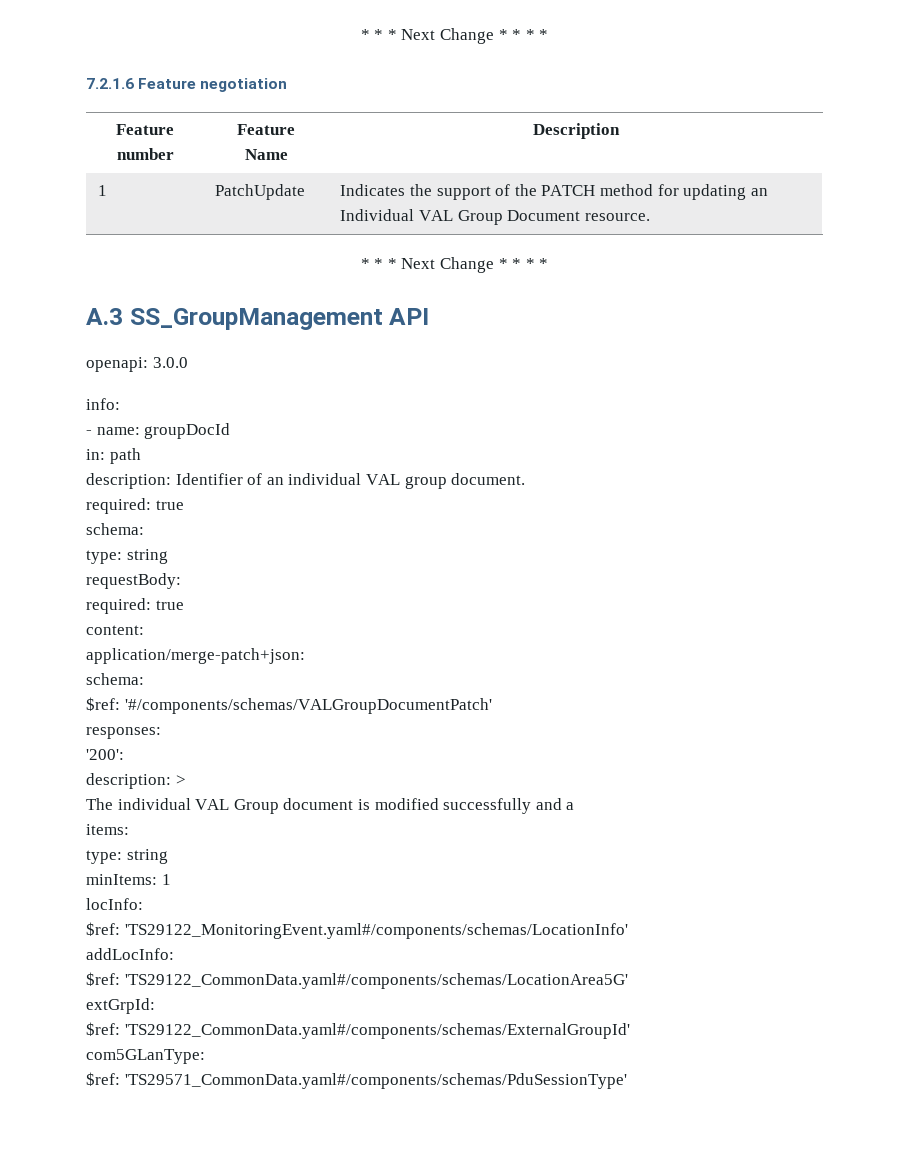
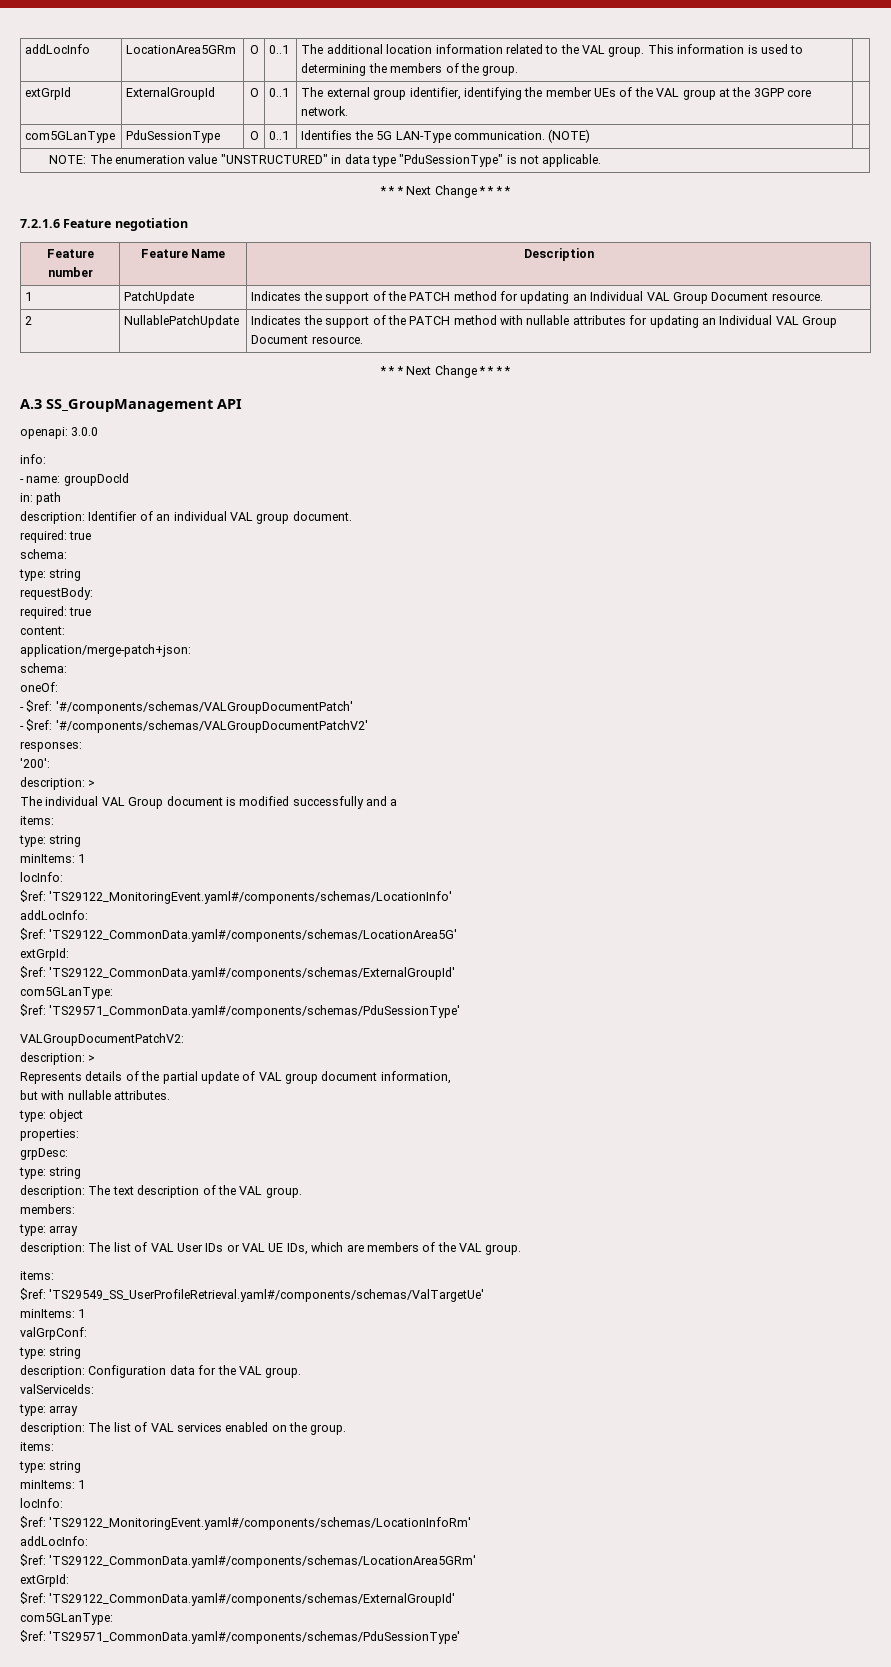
(360, 34) none -> [25,44,91,54] [126,45,237,54] [249,45,259,54] [269,45,290,54] [301,44,804,57] [301,63,519,76] [25,87,72,100] [126,87,216,100] [249,88,259,97] [269,88,290,97] [301,87,812,100] [301,106,349,116] [25,131,116,143] [126,130,221,143] [249,131,259,140] [269,131,290,140] [301,129,591,143] [49,154,602,167] addLocInfo | LocationArea5GRm | O | 0..1 | The additional location information related to the VAL group. This information is used to determining the members of the group. | // extGrpId | ExternalGroupId | O | 0..1 | The external group identifier, identifying the member UEs of the VAL group at the 3GPP core network. | // com5GLanType | PduSessionType | O | 0..1 | Identifies the 5G LAN-Type communication. (NOTE) | // NOTE: The enumeration value "UNSTRUCTURED" in data type "PduSessionType" is not applicable. //
(650, 217) none -> [25,316,33,325] [124,315,240,328] [251,315,838,328] [251,335,363,344] // 2 | NullablePatchUpdate | Indicates the support of the PATCH method with nullable attributes for updating an Individual VAL Group Document resource.
(144, 679) none -> [20,682,58,692] [20,707,24,711] oneOf: // -
(492, 706) none -> [20,719,368,733] // - $ref: '#/components/schemas/VALGroupDocumentPatchV2'
(627, 1081) none -> [20,1033,184,1046] [20,1052,96,1065] [20,1071,451,1084] [20,1090,171,1100] [19,1109,84,1122] [20,1129,79,1141] [20,1148,68,1160] [19,1167,82,1179] [20,1185,302,1198] [20,1204,75,1214] [19,1224,79,1236] [20,1242,522,1255] [20,1271,54,1280] [20,1288,485,1302] [20,1309,86,1318] [20,1327,87,1340] [19,1347,82,1359] [20,1365,302,1378] [20,1384,94,1394] [19,1404,79,1416] [20,1422,347,1435] [20,1442,54,1451] [19,1461,82,1473] [20,1480,86,1489] [20,1498,63,1508] [20,1516,472,1530] [20,1536,88,1546] [20,1554,477,1568] [20,1574,69,1587] [20,1592,456,1606] [20,1613,113,1625] [20,1630,461,1644] // VALGroupDocumentPatchV2: // description: > // Represents details of the partial update of VAL group document information, // but with nullable attributes. // type: object // properties: // grpDesc: // type: string // description: The text description of the VAL group. // members: // type: array // description: The list of VAL User IDs or VAL UE IDs, which are members of the VAL group. // items: // $ref: 'TS29549_SS_UserProfileRetrieval.yaml#/components/schemas/ValTargetUe' // minItems: 1 // valGrpConf: // type: string // description: Configuration data for the VAL group. // valServiceIds: // type: array // description: The list of VAL services enabled on the group. // items: // type: string // minItems: 1 // locInfo: // $ref: 'TS29122_MonitoringEvent.yaml#/components/schemas/LocationInfoRm' // addLocInfo: // $ref: 'TS29122_CommonData.yaml#/components/schemas/LocationArea5GRm' // extGrpId: // $ref: 'TS29122_CommonData.yaml#/components/schemas/ExternalGroupId' // com5GLanType: // $ref: 'TS29571_CommonData.yaml#/components/schemas/PduSessionType'

